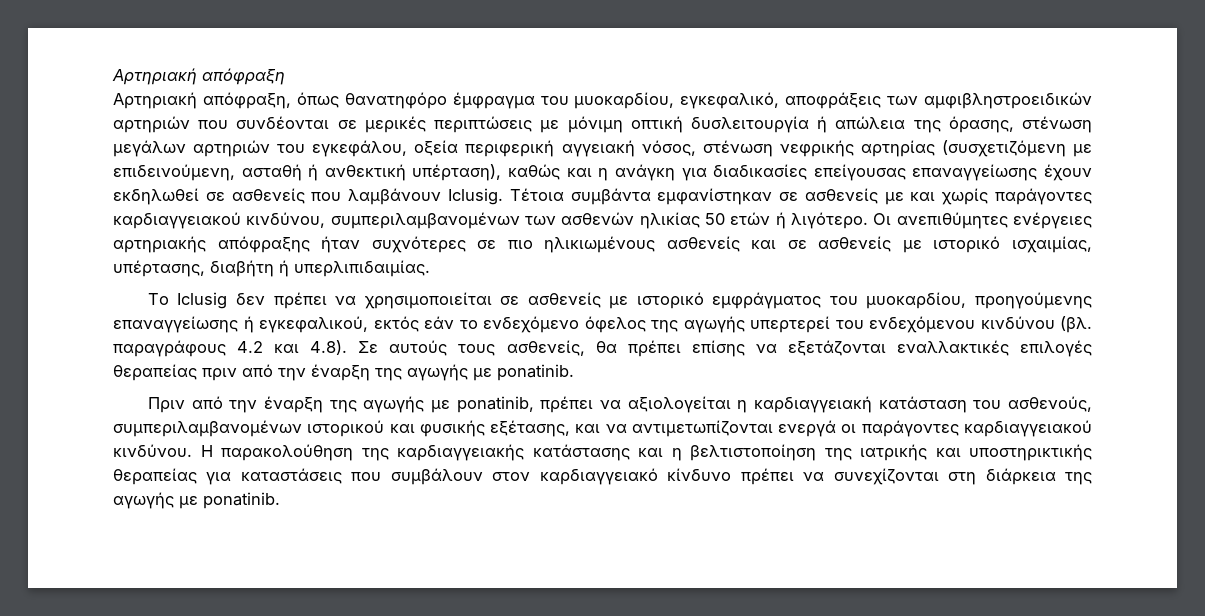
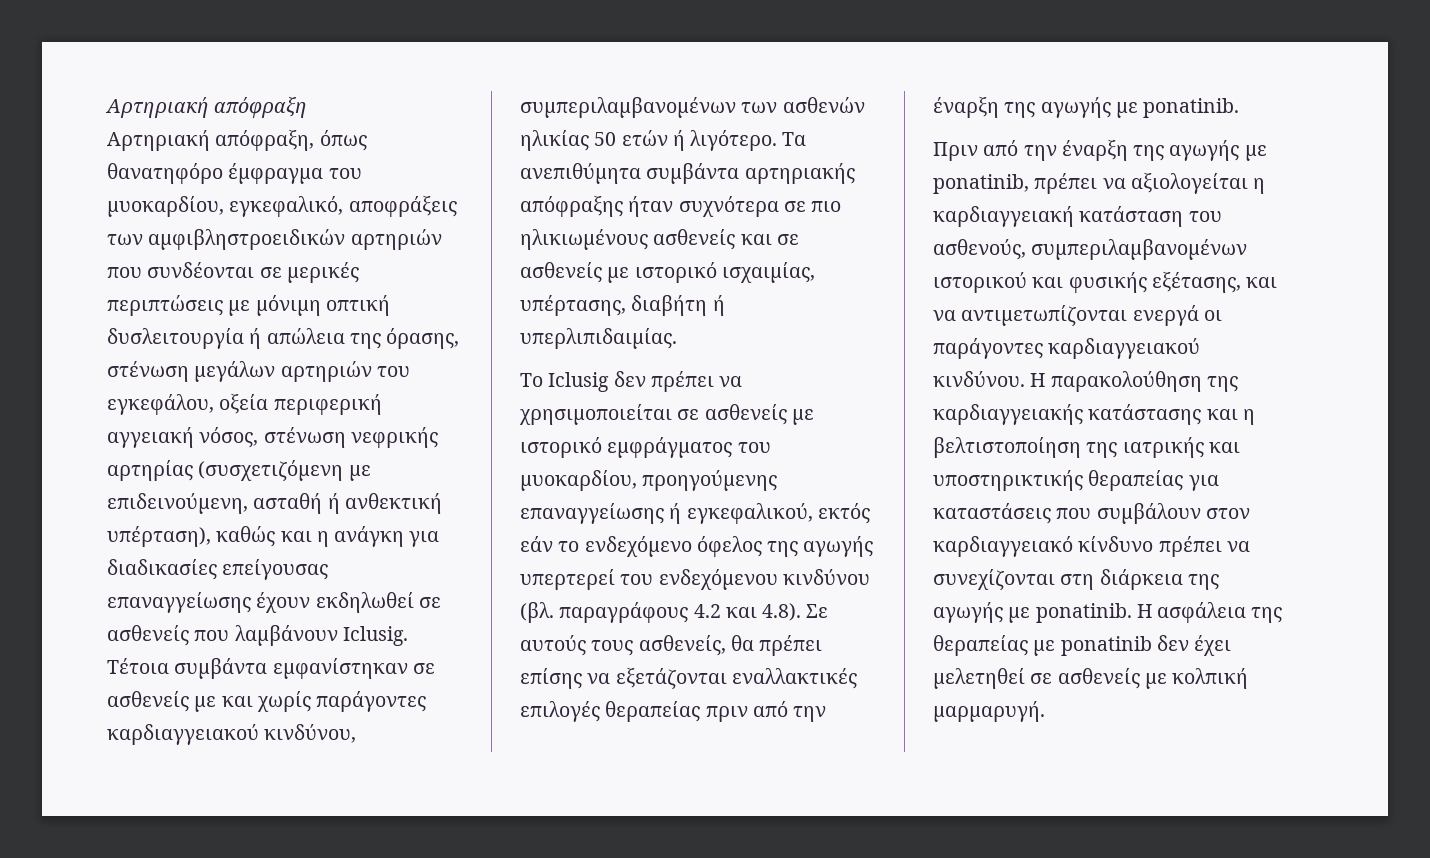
[873,212,1093,229] Οι ανεπιθύμητες ενέργειες -> [782,132,807,146] [520,163,740,184] Τα ανεπιθύμητα συμβάντα
[371,236,466,253] συχνότερες -> [678,196,779,217] συχνότερα
(280, 500) none -> [1136,602,1283,623] [933,635,1232,656] [933,668,1249,689] [933,701,1045,722] Η ασφάλεια της θεραπείας με ponatinib δεν έχει μελετηθεί σε ασθενείς με κολπική μαρμαρυγή.

